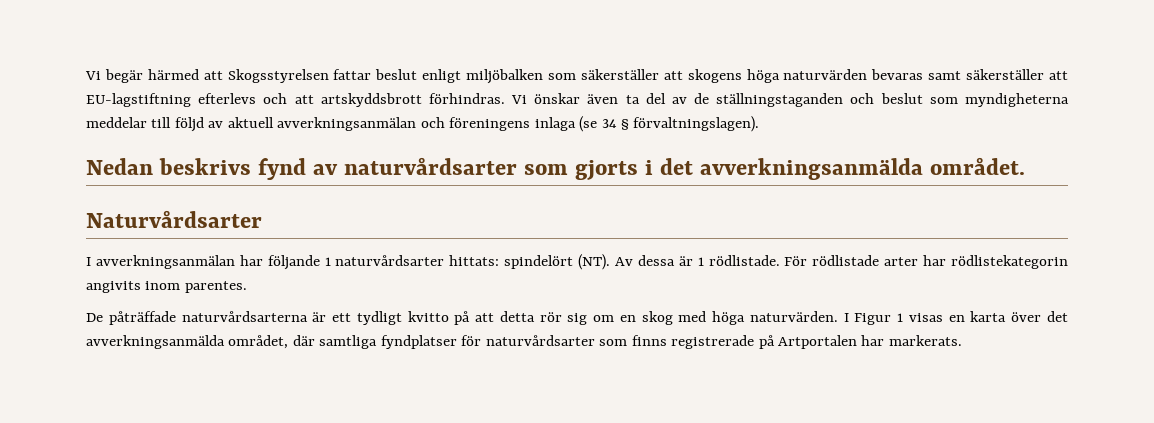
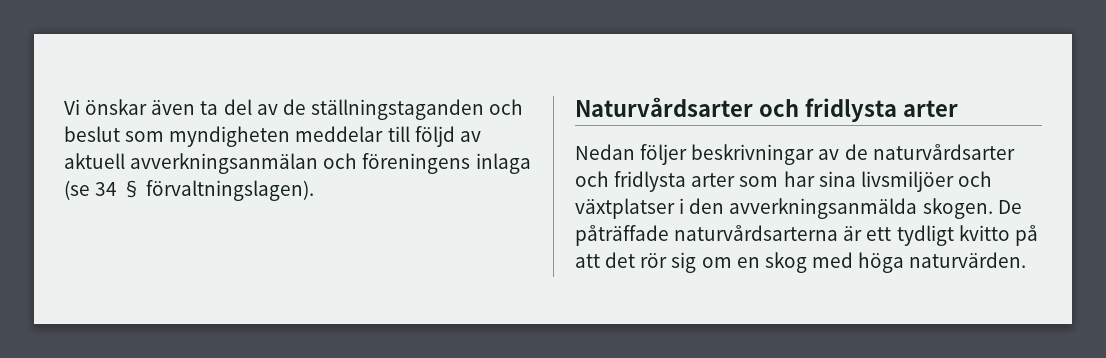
[85,69,1069,84] [86,93,528,107] Vi begär härmed att Skogsstyrelsen fattar beslut enligt miljöbalken som säkerställer att skogens höga naturvärden bevaras samt säkerställer att EU-lagstiftning efterlevs och att artskyddsbrott förhindras. Vi -> [64,99,80,115] Vi
[964,93,1069,107] myndigheterna -> [169,126,291,147] myndigheten
[86,157,1026,180] [86,210,262,228] [86,254,1069,270] [86,281,247,293] Nedan beskrivs fynd av naturvårdsarter som gjorts i det avverkningsanmälda området. // Naturvårdsarter // I avverkningsanmälan har följande 1 naturvårdsarter hittats: spindelört (NT). Av dessa är 1 rödlistade. För rödlistade arter har rödlistekategorin angivits inom parentes. // -> [575,97,958,122] [575,144,1015,165] [575,171,992,192] [575,198,993,219] Naturvårdsarter och fridlysta arter // Nedan följer beskrivningar av de naturvårdsarter och fridlysta arter som har sina livsmiljöer och växtplatser i den avverkningsanmälda skogen.
[499,311,535,322] detta -> [605,252,636,268] det
[843,311,1068,325] [86,335,962,349] I Figur 1 visas en karta över det avverkningsanmälda området, där samtliga fyndplatser för naturvårdsarter som finns registrerade på Artportalen har markerats. -> (1027, 260) none

